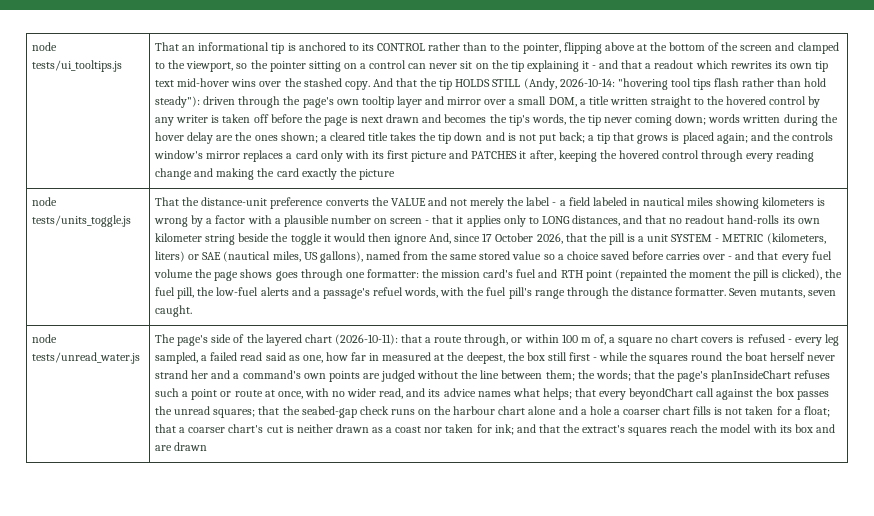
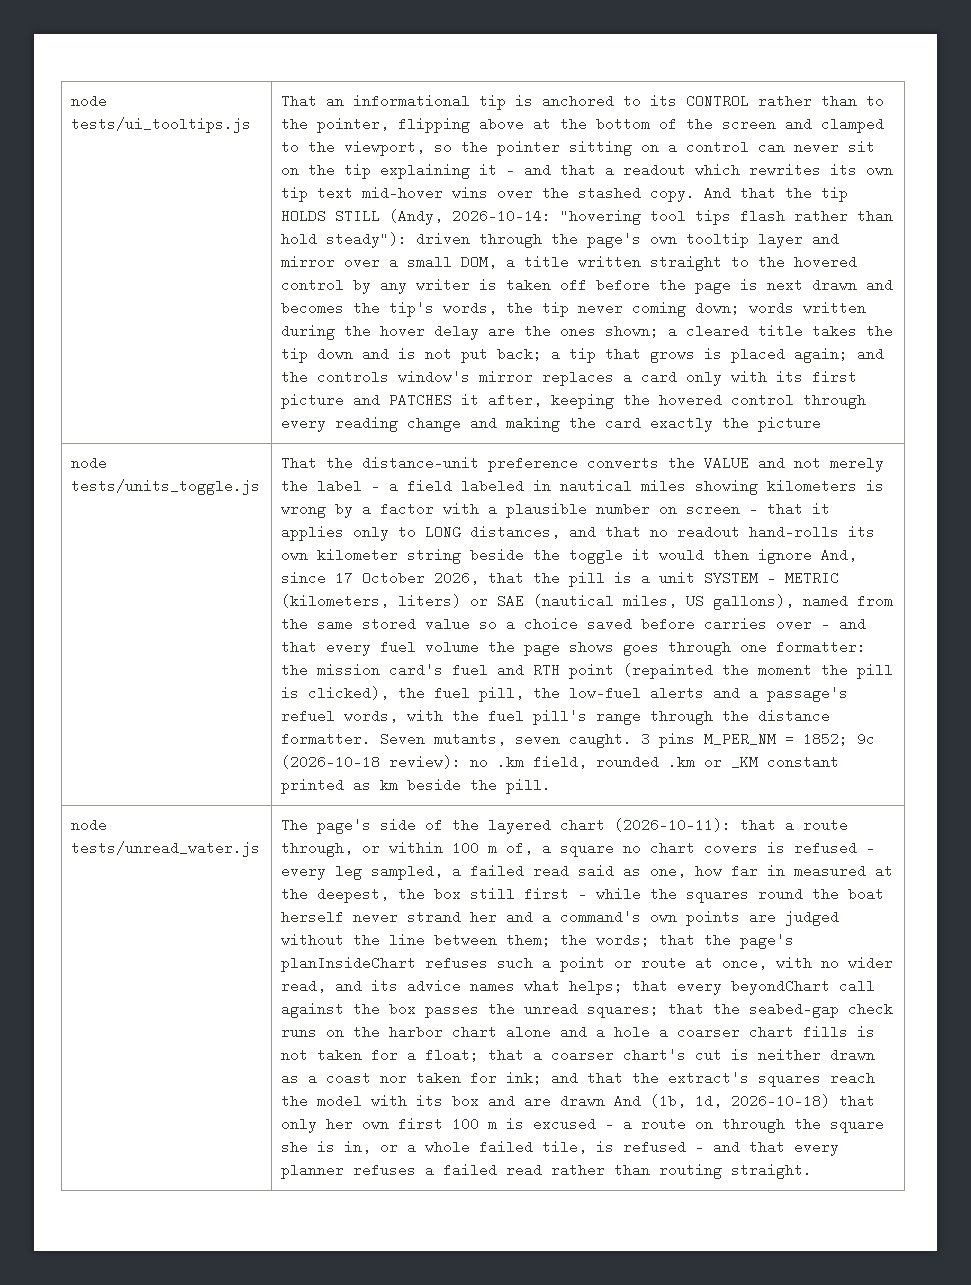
(193, 311) none -> [640,732,875,748] [280,755,839,769] [280,778,551,794] 3 pins M_PER_NM = 1852; 9c (2026-10-18 review): no .km field, rounded .km or _KM constant printed as km beside the pill.
[453,406,496,415] harbour -> [388,1025,443,1039] harbor
(208, 446) none -> [613,1094,875,1108] [280,1117,884,1133] [280,1140,839,1156] [280,1163,812,1179] And (1b, 1d, 2026-10-18) that only her own first 100 m is excused - a route on through the square she is in, or a whole failed tile, is refused - and that every planner refuses a failed read rather than routing straight.

